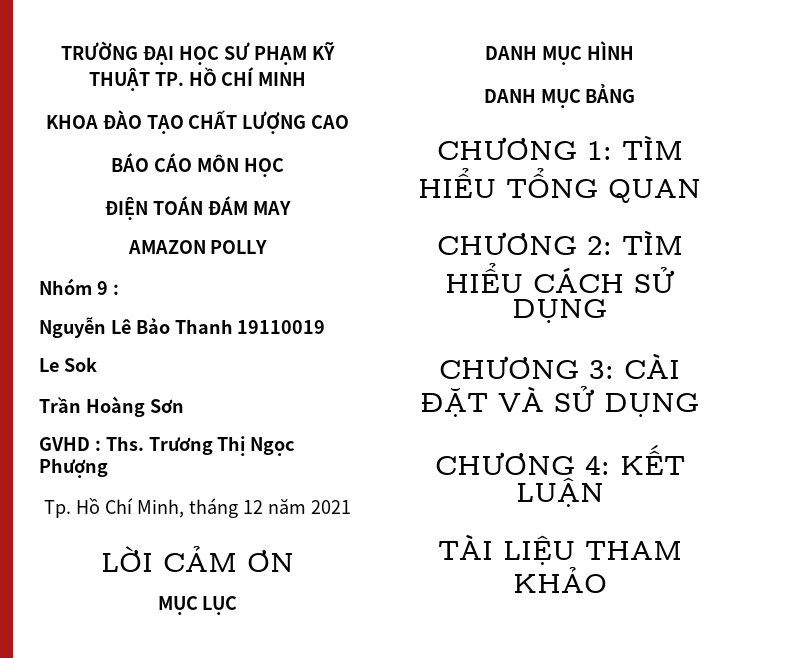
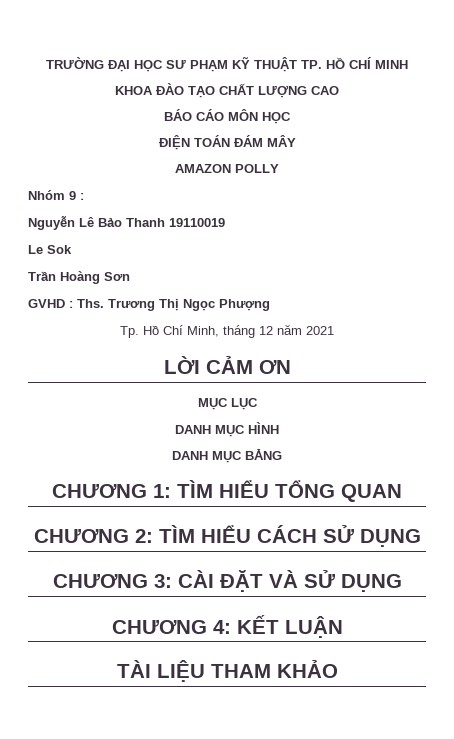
[252,201,291,215] MAY -> [266,135,296,147] MÂY

